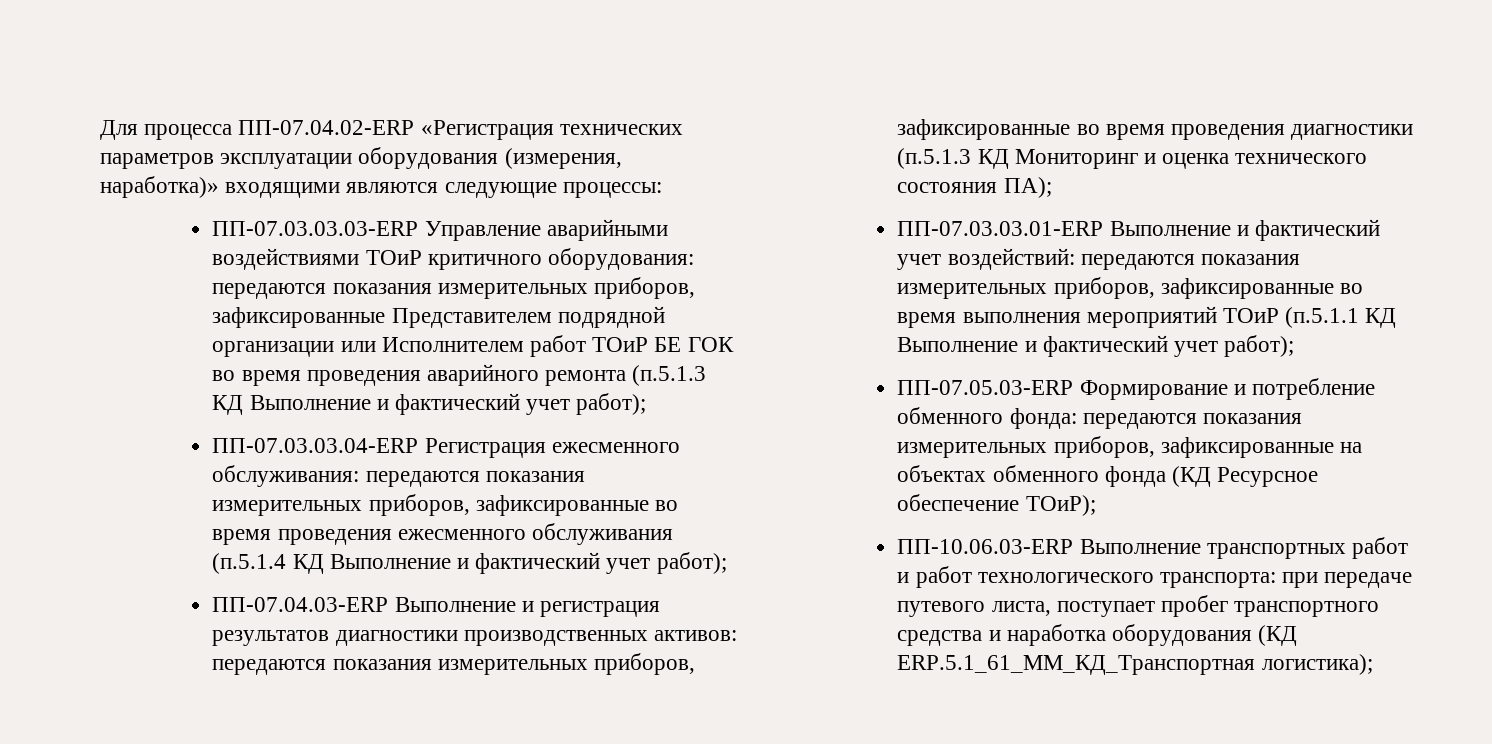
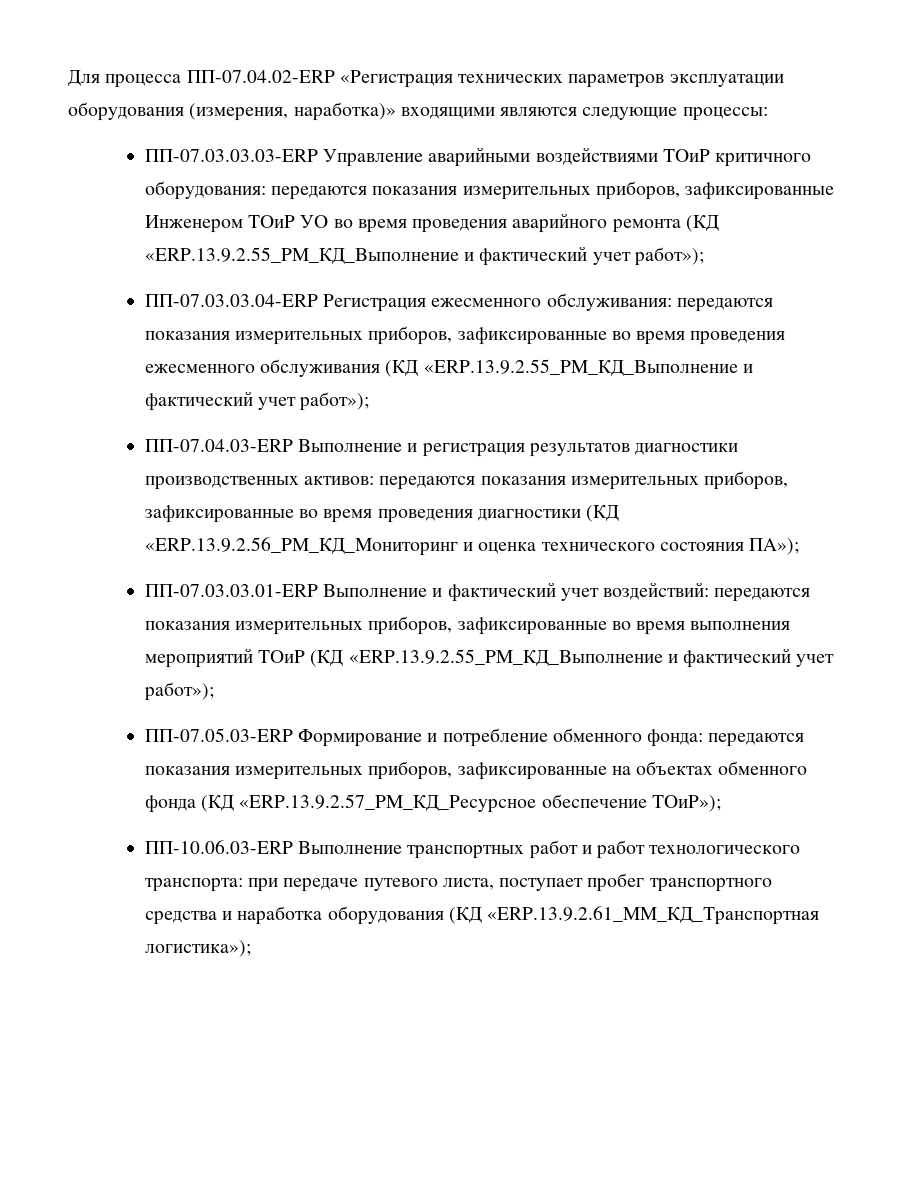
[391,306,665,328] [212,335,734,357] Представителем подрядной организации или Исполнителем работ ТОиР БЕ ГОК -> [144,215,329,233] Инженером ТОиР УО
[632,365,707,386] [212,393,647,415] (п.5.1.3 КД Выполнение и фактический учет работ); -> [685,215,719,232] [144,246,704,266] (КД «ERP.13.9.2.55_PM_КД_Выполнение и фактический учет работ»);
[212,552,727,574] (п.5.1.4 КД Выполнение и фактический учет работ); -> [385,359,753,377] [144,391,370,411] (КД «ERP.13.9.2.55_PM_КД_Выполнение и фактический учет работ»);
[897,148,1138,169] (п.5.1.3 КД Мониторинг -> [586,505,620,522] [144,537,458,556] (КД «ERP.13.9.2.56_PM_КД_Мониторинг
[1003,177,1052,198] ПА); -> [749,538,800,555] ПА»);
[1285,307,1397,328] [897,335,1295,357] (п.5.1.1 КД Выполнение и фактический учет работ); -> [310,648,835,668] [143,682,214,701] (КД «ERP.13.9.2.55_PM_КД_Выполнение и фактический учет работ»);
[1217,467,1319,487] [897,494,1096,516] Ресурсное обеспечение ТОиР); -> [239,794,721,813] «ERP.13.9.2.57_PM_КД_Ресурсное обеспечение ТОиР»);
[897,654,1373,675] ERP.5.1_61_MM_КД_Транспортная логистика); -> [487,906,820,925] [144,940,251,957] «ERP.13.9.2.61_MM_КД_Транспортная логистика»);

